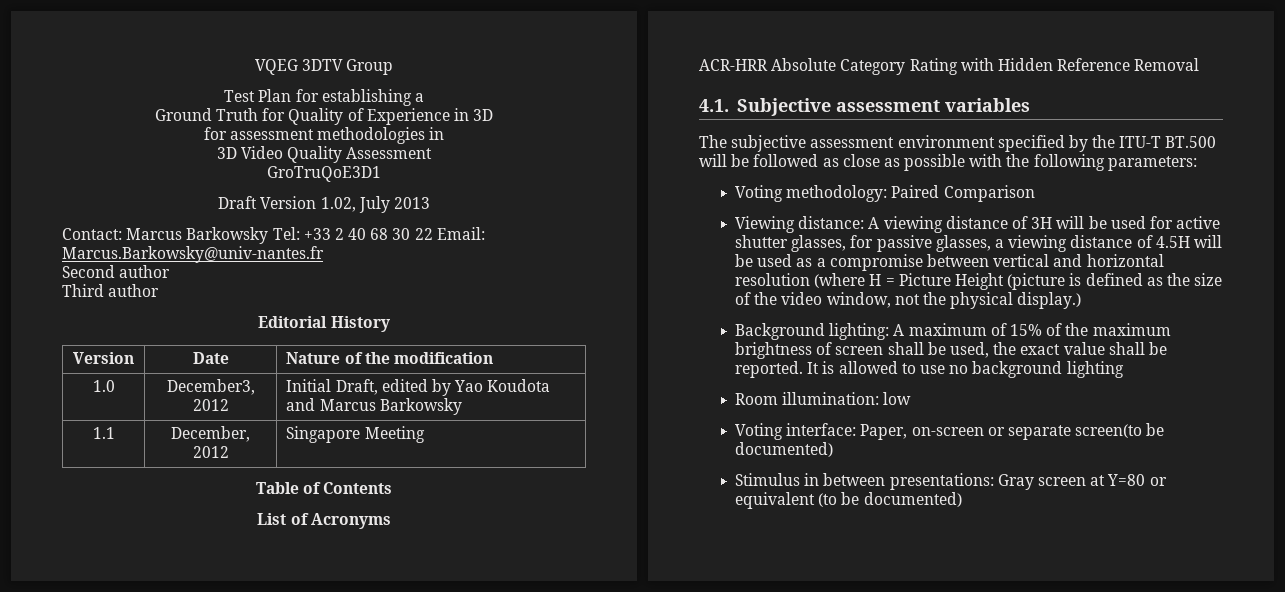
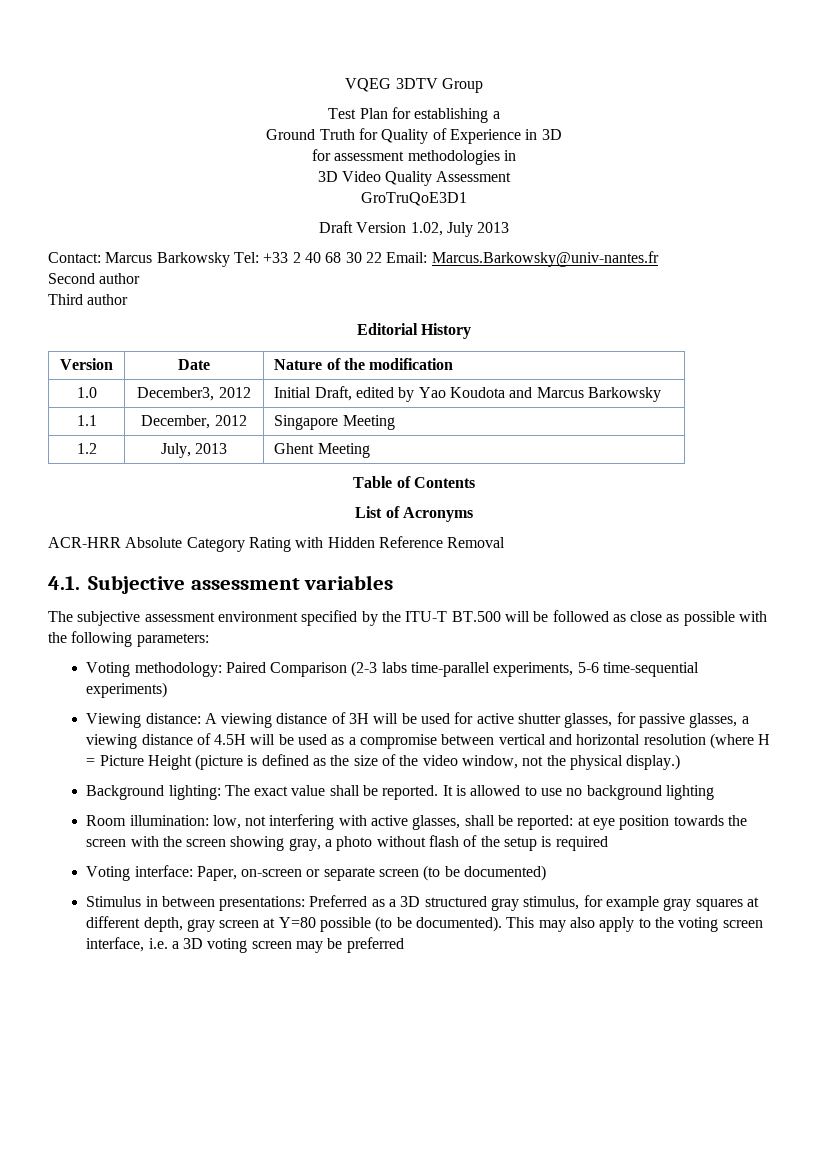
(425, 434) none -> [76,443,97,454] [160,443,228,458] [274,443,370,458] // 1.2 | July, 2013 | Ghent Meeting
(1035, 193) none -> [351,661,700,677] [86,682,168,698] (2-3 labs time-parallel experiments, 5-6 time-sequential experiments)
[893,323,1171,336] [735,342,1017,359] A maximum of 15% of the maximum brightness of screen shall be used, the -> [224,785,250,796] The
[883,392,912,405] low -> [212,814,748,830] [86,835,608,851] low, not interfering with active glasses, shall be reported: at eye position towards the screen with the screen showing gray, a photo without flash of the setup is required
[1075,424,1143,438] screen(to -> [379,865,441,881] screen (to
[997,474,1167,490] [735,492,962,509] Gray screen at Y=80 or equivalent (to be documented) -> [309,895,760,911] [86,916,763,932] [86,937,404,953] Preferred as a 3D structured gray stimulus, for example gray squares at different depth, gray screen at Y=80 possible (to be documented). This may also apply to the voting screen interface, i.e. a 3D voting screen may be preferred

